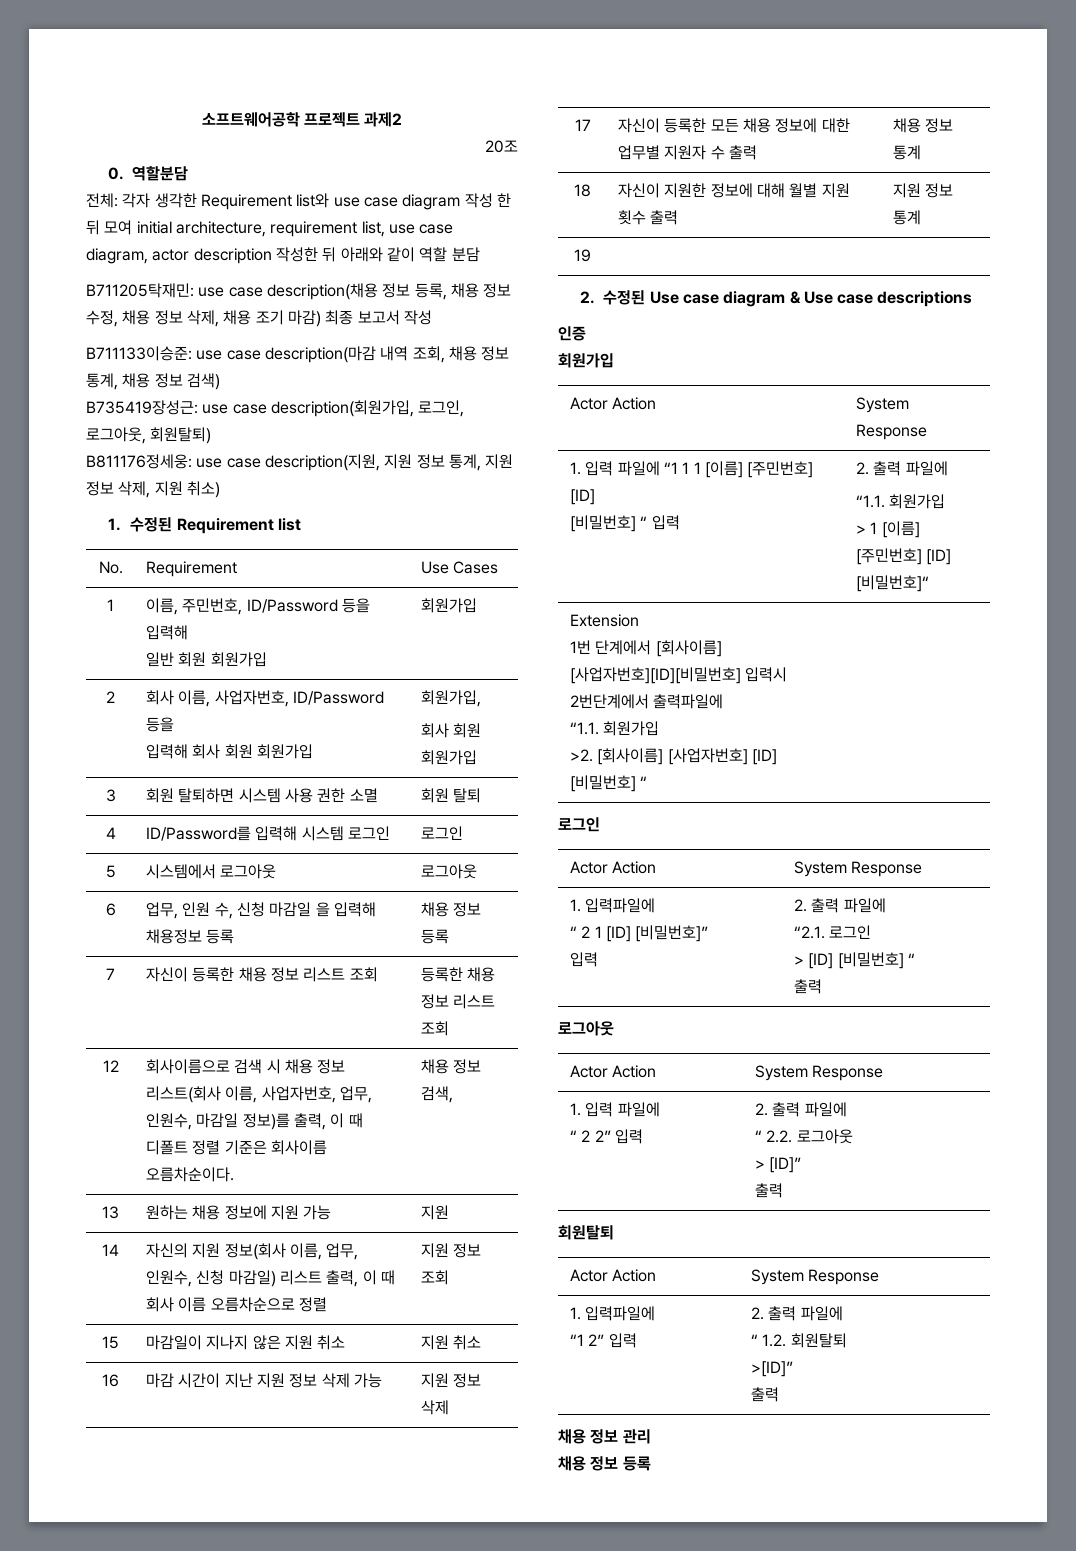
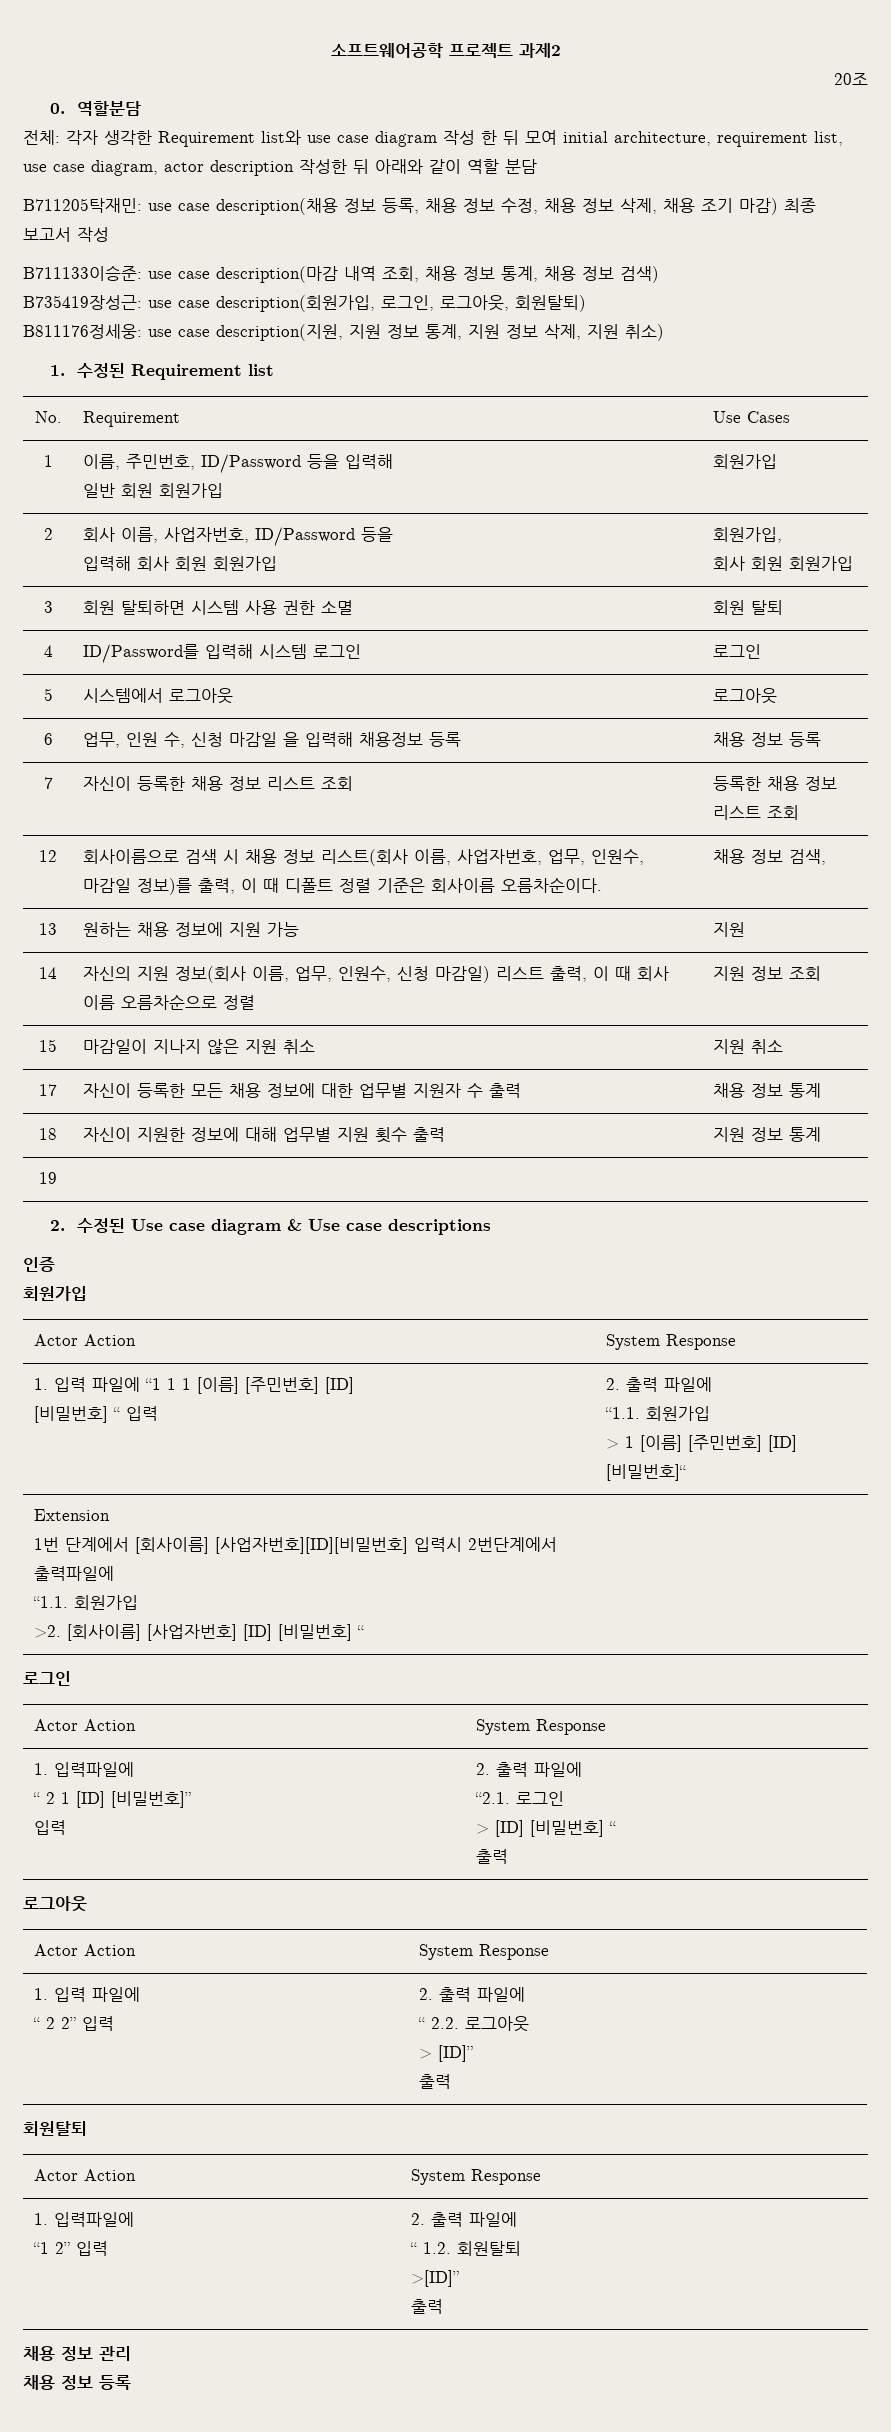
[102,1374,119,1387] [145,1373,382,1388] [420,1373,482,1388] [420,1400,449,1415] // 16 | 마감 시간이 지난 지원 정보 삭제 가능 | 지원 정보 삭제 -> (783, 1046) none
[789,183,818,198] 월별 -> [282,1127,331,1142] 업무별

